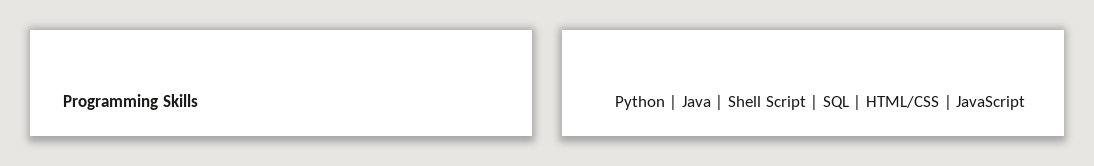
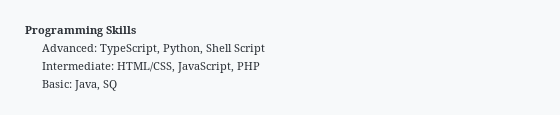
[614,95,1026,110] Python | Java | Shell Script | SQL | HTML/CSS | JavaScript -> [42,44,266,55] [42,62,261,73] [42,80,118,91] Advanced: TypeScript, Python, Shell Script // Intermediate: HTML/CSS, JavaScript, PHP // Basic: Java, SQ

